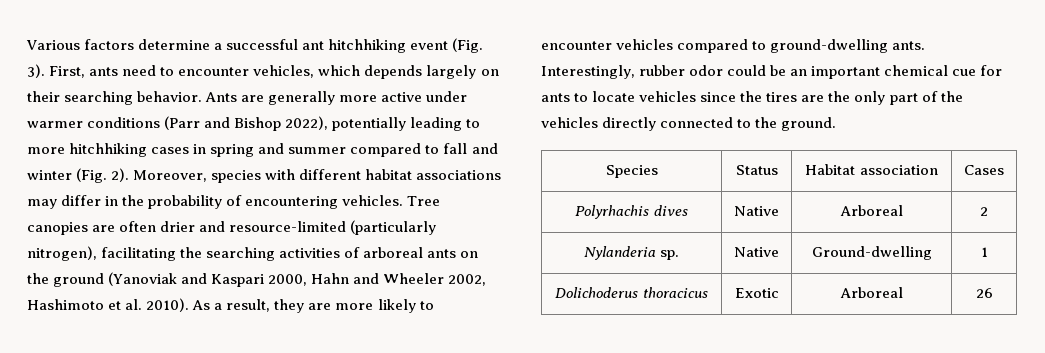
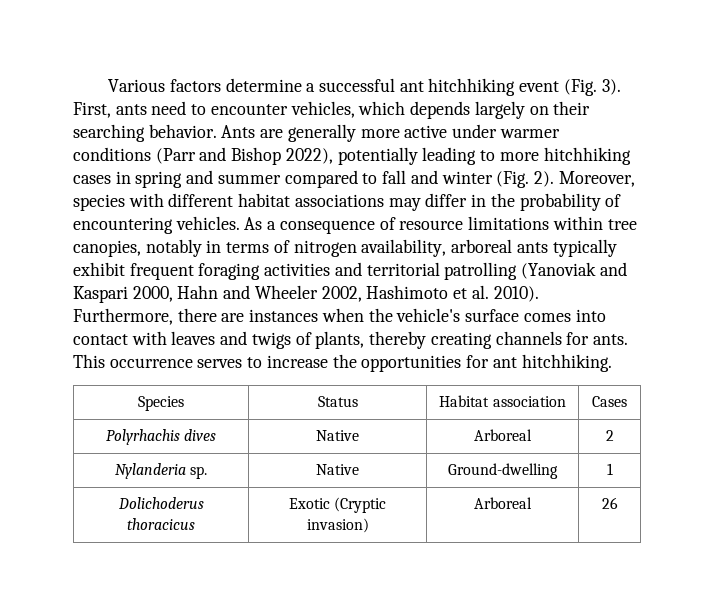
[407,196,441,206] [27,220,437,235] [27,246,479,261] [27,273,105,287] Tree canopies are often drier and resource-limited (particularly nitrogen), facilitating the searching activities of arboreal ants on the ground -> [244,216,637,234] [73,239,617,257] [73,262,518,280] As a consequence of resource limitations within tree canopies, notably in terms of nitrogen availability, arboreal ants typically exhibit frequent foraging activities and territorial patrolling
[192,299,434,313] [541,39,926,53] [541,65,1003,79] [541,91,963,105] [541,117,837,131] As a result, they are more likely to encounter vehicles compared to ground-dwelling ants. Interestingly, rubber odor could be an important chemical cue for ants to locate vehicles since the tires are the only part of the vehicles directly connected to the ground. -> [73,308,606,325] [73,331,628,349] [73,354,612,372] Furthermore, there are instances when the vehicle's surface comes into contact with leaves and twigs of plants, thereby creating channels for ants. This occurrence serves to increase the opportunities for ant hitchhiking.
(779, 293) none -> [334,497,387,513] [306,518,369,533] (Cryptic invasion)

